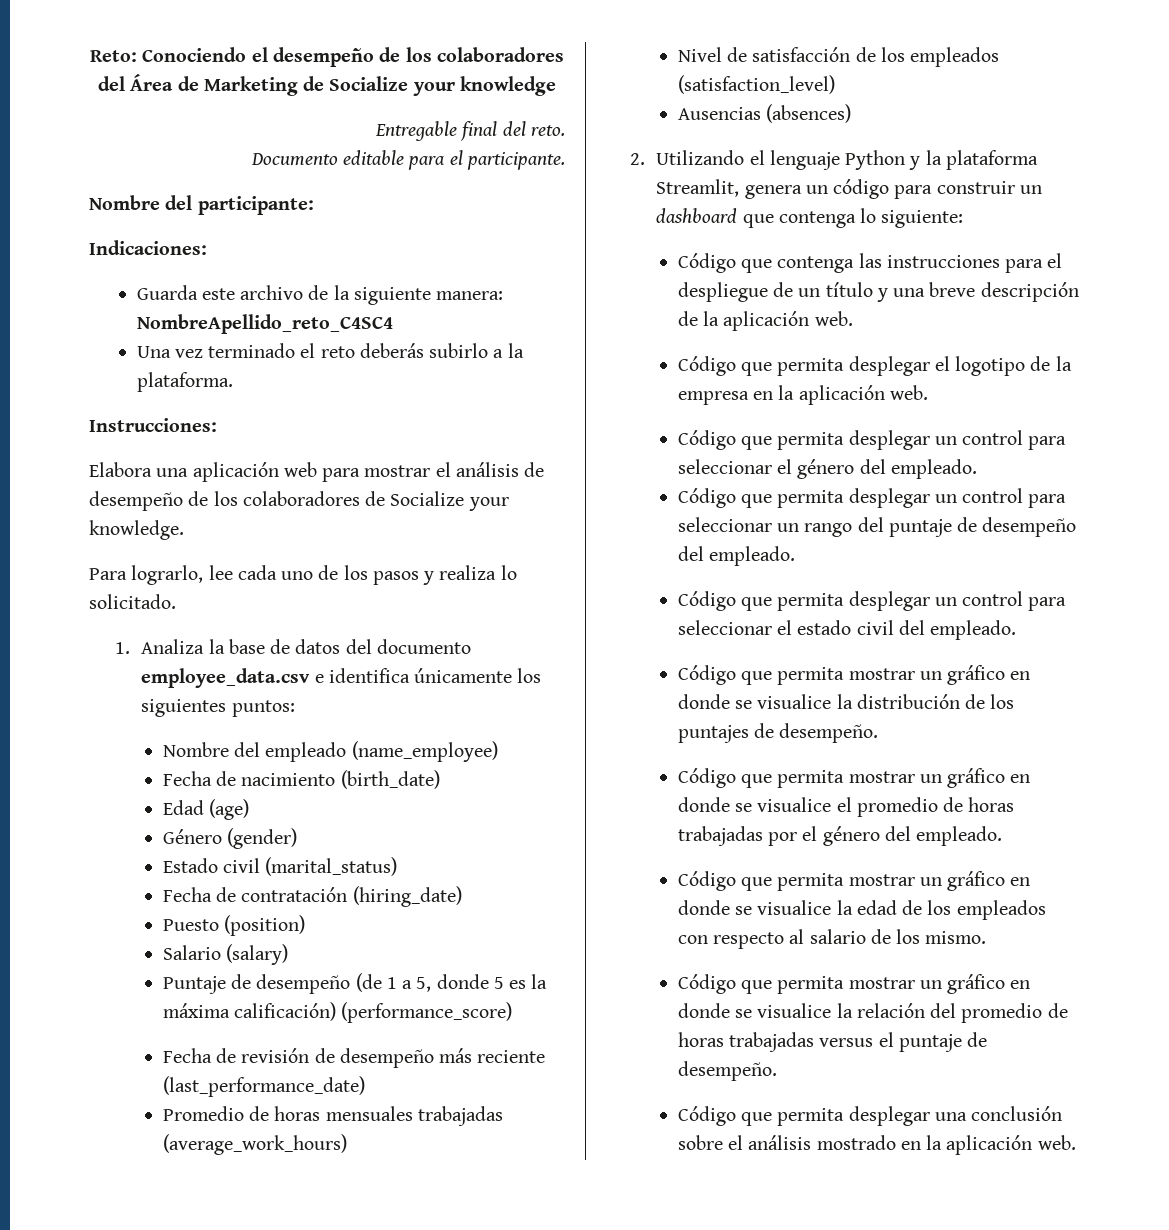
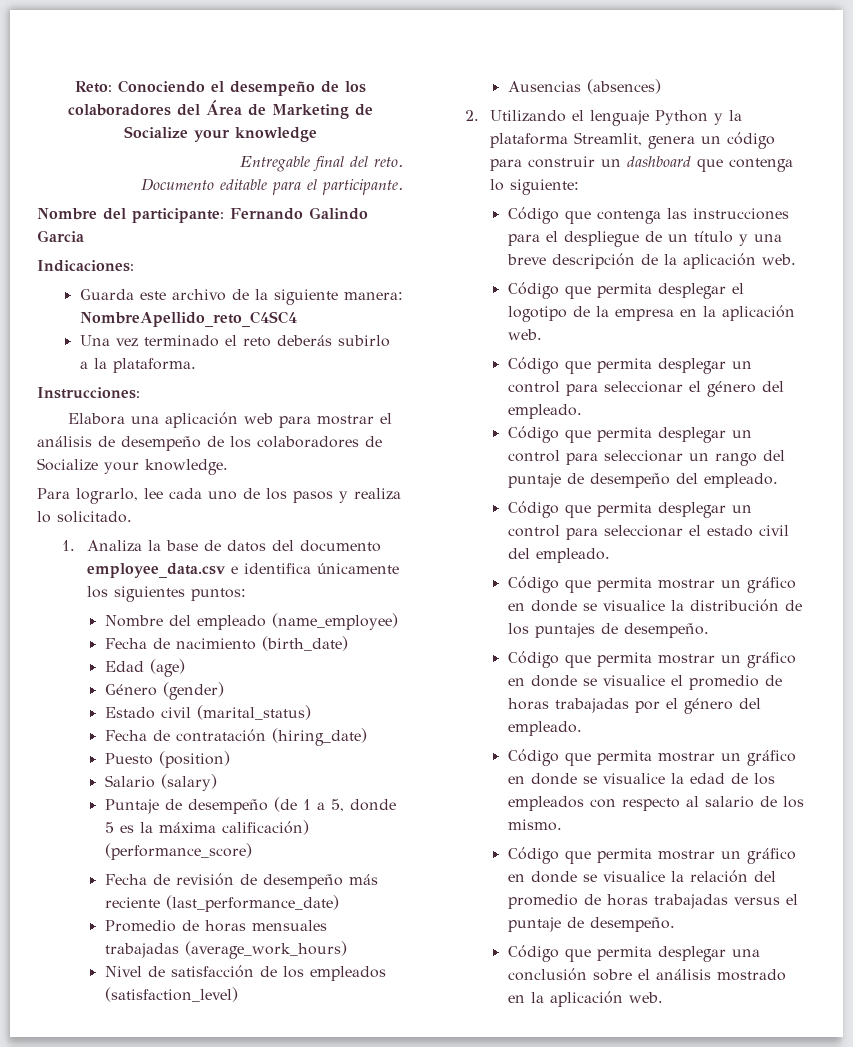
(314, 205) none -> [230,207,368,220] [37,230,84,242] Fernando Galindo Garcia

